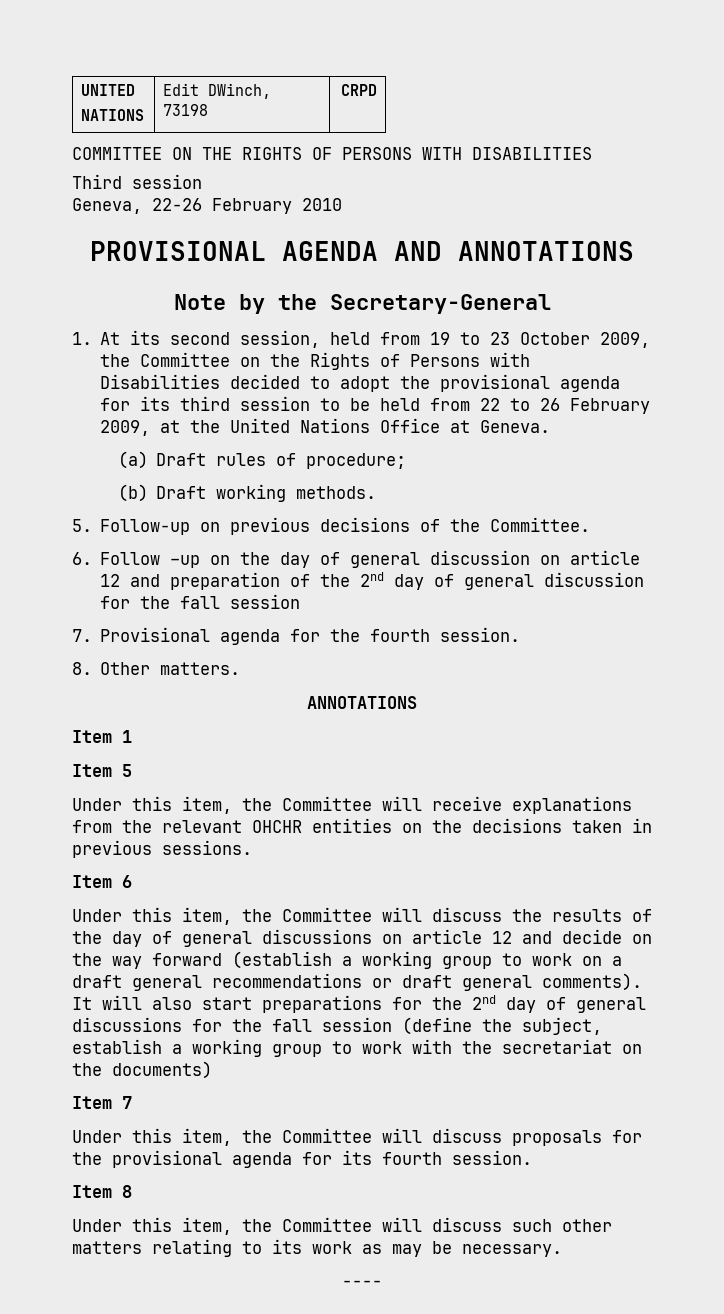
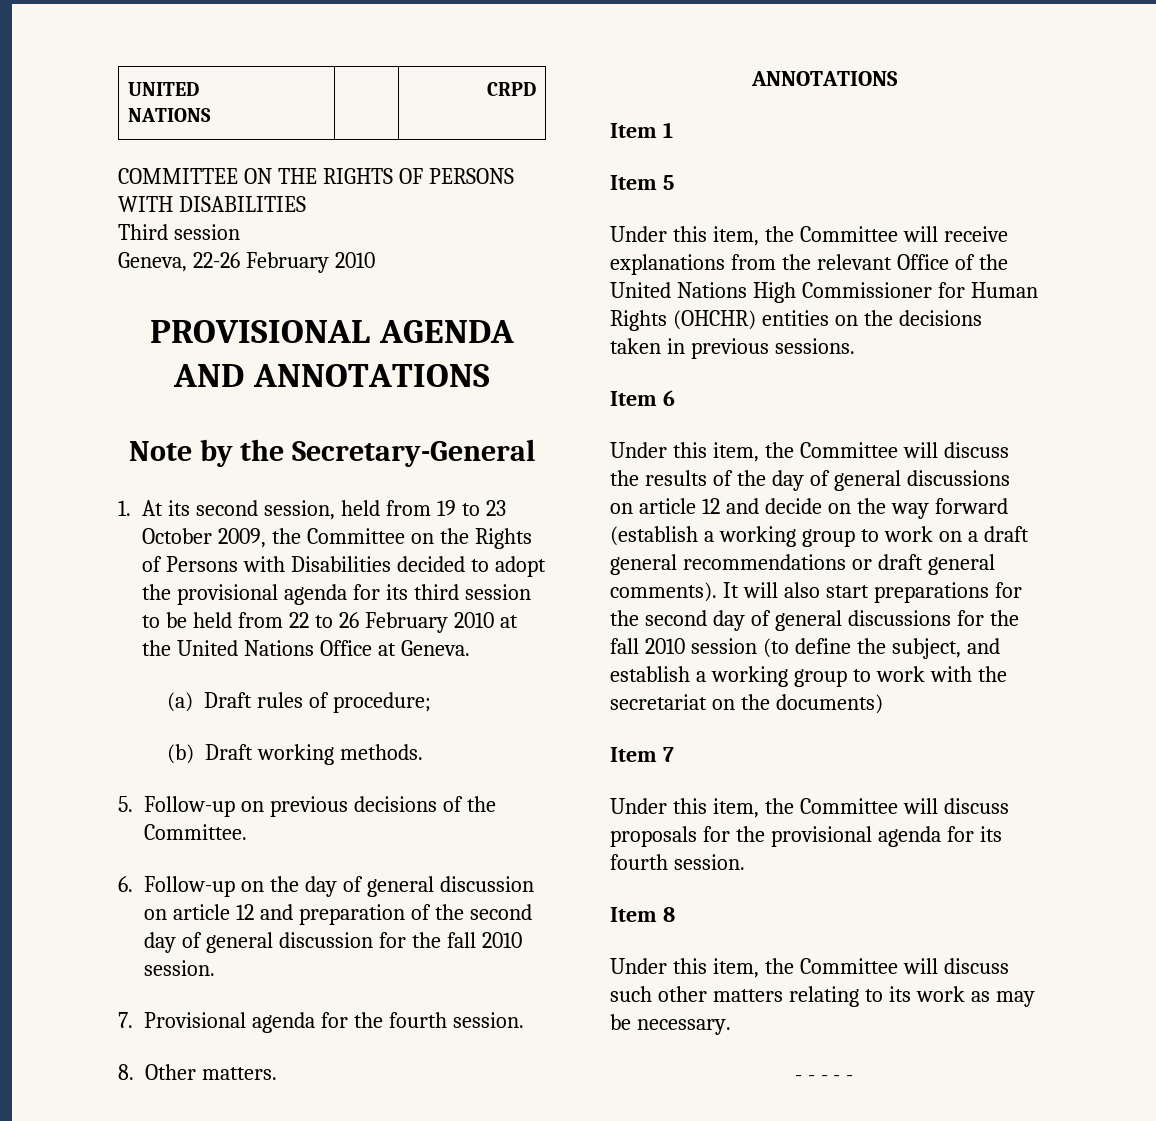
[163,83,272,99] [163,104,209,116] Edit DWinch, 73198 -> (211, 115) none
[100,420,151,436] 2009, -> [453,612,494,628] 2010
[100,552,201,568] Follow –up -> [144,876,235,897] Follow-up
[360,572,385,587] 2nd -> [469,904,532,920] second
[230,594,301,609] session -> [481,932,522,948] [144,960,215,976] 2010 session.
[252,820,302,833] OHCHR -> [896,254,1008,270] [610,282,1038,303] [610,310,756,331] Office of the United Nations High Commissioner for Human Rights (OHCHR)
[472,995,496,1010] 2nd -> [644,610,707,626] second
[322,1017,472,1035] session (define -> [644,638,851,658] 2010 session (to define
(602, 1026) none -> [966,638,1000,654] and
[342,1280,382,1287] ---- -> [794,1075,854,1082] - - - - -

